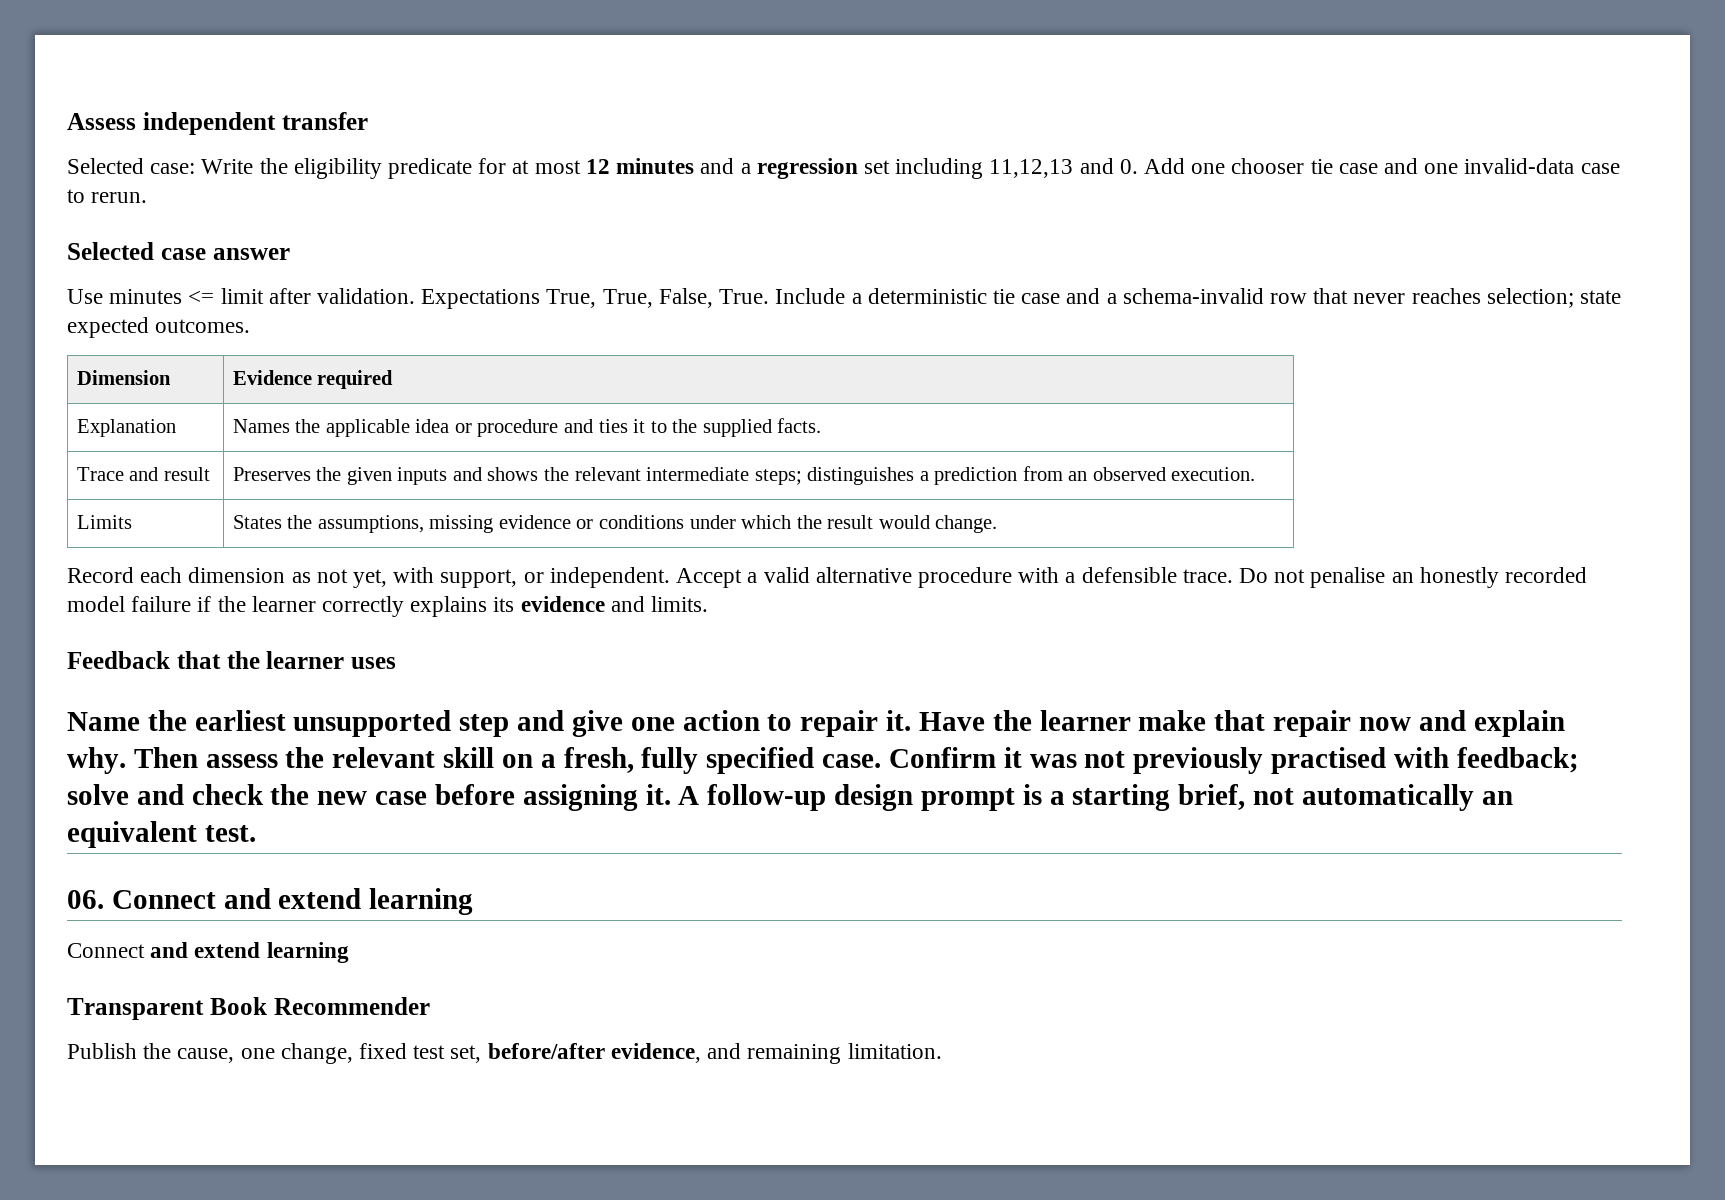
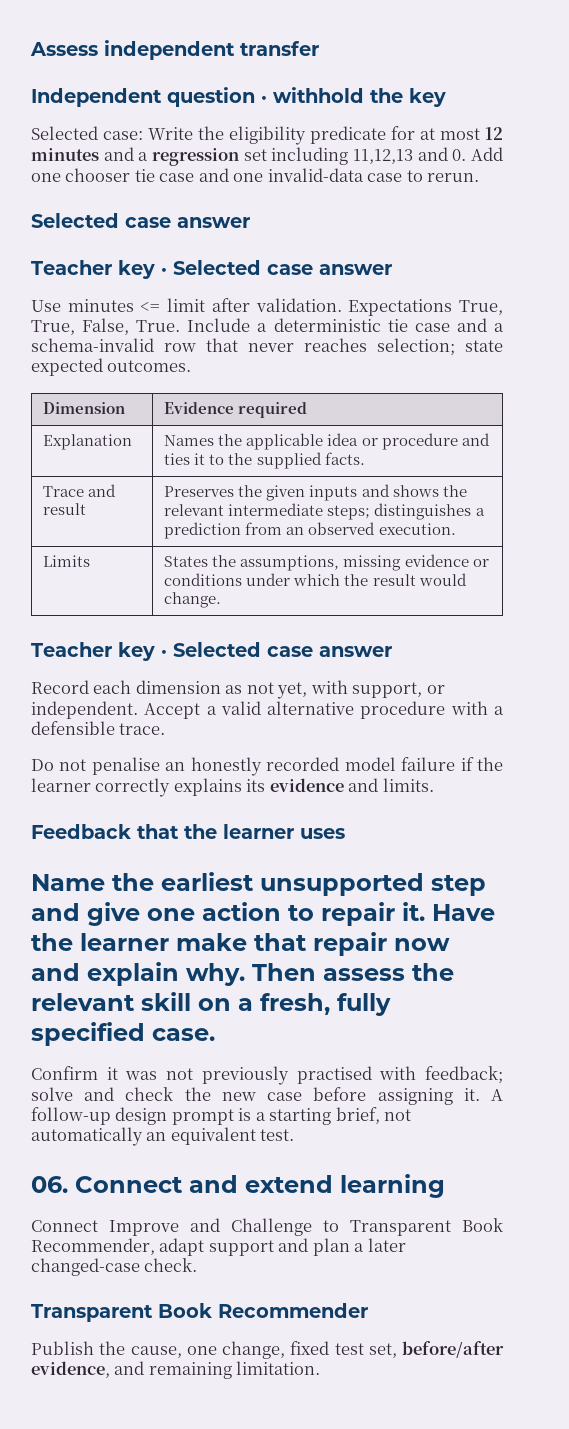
(368, 121) none -> [31,87,446,107] // Independent question · withhold the key
(290, 254) none -> [31,260,392,279] // Teacher key · Selected case answer
(998, 524) none -> [31,642,392,661] // Teacher key · Selected case answer
(1233, 576) none -> (166, 729) //
(882, 761) none -> (215, 1034) //
[150,942,349,963] and extend learning -> [109,1218,503,1236] [31,1238,406,1256] [31,1258,198,1276] Improve and Challenge to Transparent Book Recommender, adapt support and plan a later changed-case check.

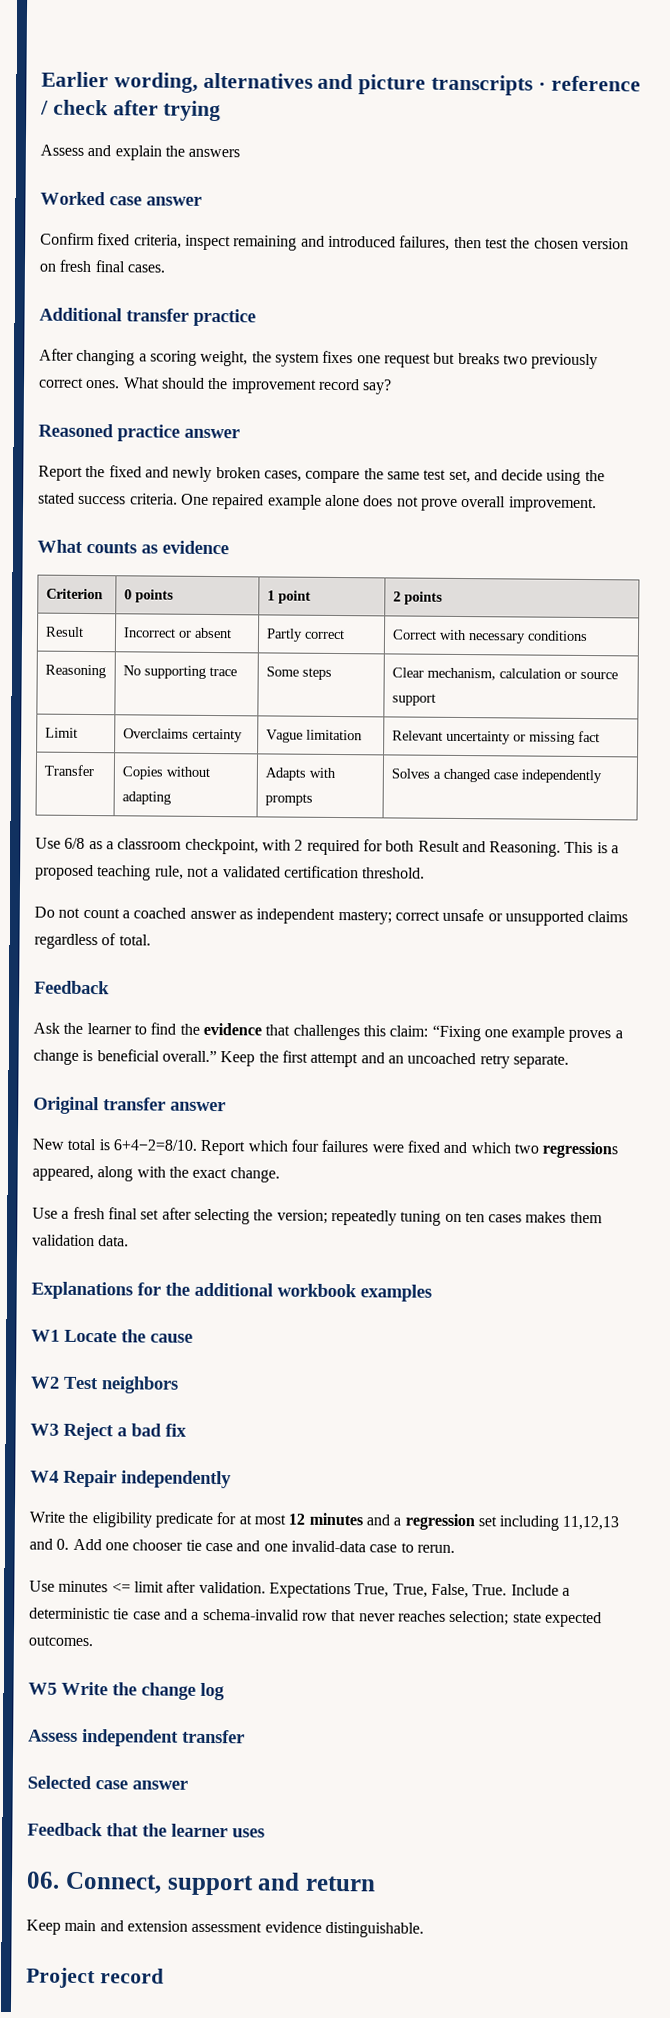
[30,40,319,60] [31,87,446,107] [31,126,143,140] Assess independent transfer // Independent question · withhold the key // Selected case: -> [41,71,641,96] [40,99,222,122] [40,144,241,161] [40,191,202,206] [40,232,629,251] [39,259,165,273] [39,307,256,327] [39,348,599,370] [38,377,393,395] [38,423,240,442] [38,465,605,485] [38,492,597,513] [37,539,229,555] [45,588,103,600] [123,589,174,603] [266,590,311,604] [392,591,443,605] [44,626,84,637] [122,627,232,639] [265,628,345,642] [391,629,588,644] [44,664,106,679] [122,665,237,679] [265,666,332,680] [391,667,618,681] [391,693,436,706] [44,727,78,738] [122,728,243,743] [265,729,363,743] [391,730,600,745] [43,764,94,777] [121,766,210,780] [121,791,171,805] [264,767,336,781] [264,793,313,806] [390,768,602,784] [35,837,620,857] [35,864,426,881] [34,906,629,926] [34,933,151,950] [34,980,110,995] [33,1022,623,1043] [33,1049,569,1069] [33,1096,226,1115] [32,1138,619,1159] [32,1165,280,1183] [32,1206,603,1226] [32,1234,130,1247] [31,1281,432,1302] [31,1329,193,1343] [30,1376,179,1394] [30,1422,187,1441] [30,1469,232,1489] Earlier wording, alternatives and picture transcripts · reference / check after trying // Assess and explain the answers // Worked case answer // Confirm fixed criteria, inspect remaining and introduced failures, then test the chosen version on fresh final cases. // Additional transfer practice // After changing a scoring weight, the system fixes one request but breaks two previously correct ones. What should the improvement record say? // Reasoned practice answer // Report the fixed and newly broken cases, compare the same test set, and decide using the stated success criteria. One repaired example alone does not prove overall improvement. // What counts as evidence // Criterion | 0 points | 1 point | 2 points // Result | Incorrect or absent | Partly correct | Correct with necessary conditions // Reasoning | No supporting trace | Some steps | Clear mechanism, calculation or source support // Limit | Overclaims certainty | Vague limitation | Relevant uncertainty or missing fact // Transfer | Copies without adapting | Adapts with prompts | Solves a changed case independently // Use 6/8 as a classroom checkpoint, with 2 required for both Result and Reasoning. This is a proposed teaching rule, not a validated certification threshold. // Do not count a coached answer as independent mastery; correct unsafe or unsupported claims regardless of total. // Feedback // Ask the learner to find the evidence that challenges this claim: “Fixing one example proves a change is beneficial overall.” Keep the first attempt and an uncoached retry separate. // Original transfer answer // New total is 6+4−2=8/10. Report which four failures were fixed and which two regressions appeared, along with the exact change. // Use a fresh final set after selecting the version; repeatedly tuning on ten cases makes them validation data. // Explanations for the additional workbook examples // W1 Locate the cause // W2 Test neighbors // W3 Reject a bad fix // W4 Repair independently //
[31,213,250,228] [31,260,392,279] // Selected case answer // Teacher key · Selected case answer -> (455, 1548) none
[43,402,126,414] [164,402,308,418] [43,434,133,450] [164,433,490,450] [164,452,365,469] [43,484,117,497] [43,503,87,515] [164,484,467,501] [164,503,485,520] [164,522,456,539] [43,555,91,567] [164,554,489,571] [164,573,467,586] [164,592,222,608] [31,642,392,661] [31,680,445,699] [31,701,504,719] [31,721,166,735] [31,757,504,776] [31,778,434,797] // Dimension | Evidence required // Explanation | Names the applicable idea or procedure and ties it to the supplied facts. // Trace and result | Preserves the given inputs and shows the relevant intermediate steps; distinguishes a prediction from an observed execution. // Limits | States the assumptions, missing evidence or conditions under which the result would change. // Teacher key · Selected case answer // Record each dimension as not yet, with support, or independent. Accept a valid alternative procedure with a defensible trace. // Do not penalise an honestly recorded model failure if the learner correctly explains its evidence and limits. -> [28,1681,225,1701] [28,1728,245,1747] [27,1775,188,1790] // W5 Write the change log // Assess independent transfer // Selected case answer
[31,872,486,896] [31,902,495,926] [31,932,450,956] [31,962,454,986] [31,992,391,1016] [31,1022,215,1046] [31,1066,504,1085] [31,1087,504,1105] [31,1107,412,1125] [31,1127,295,1146] [31,1174,445,1198] [31,1218,503,1236] [31,1238,406,1256] [31,1258,198,1276] [31,1303,368,1322] [31,1341,504,1359] [31,1361,321,1379] Name the earliest unsupported step and give one action to repair it. Have the learner make that repair now and explain why. Then assess the relevant skill on a fresh, fully specified case. // Confirm it was not previously practised with feedback; solve and check the new case before assigning it. A follow-up design prompt is a starting brief, not automatically an equivalent test. // 06. Connect and extend learning // Connect Improve and Challenge to Transparent Book Recommender, adapt support and plan a later changed-case check. // Transparent Book Recommender // Publish the cause, one change, fixed test set, before/after evidence, and remaining limitation. -> [26,1871,376,1896] [26,1919,424,1938] [26,1967,164,1989] 06. Connect, support and return // Keep main and extension assessment evidence distinguishable. // Project record

